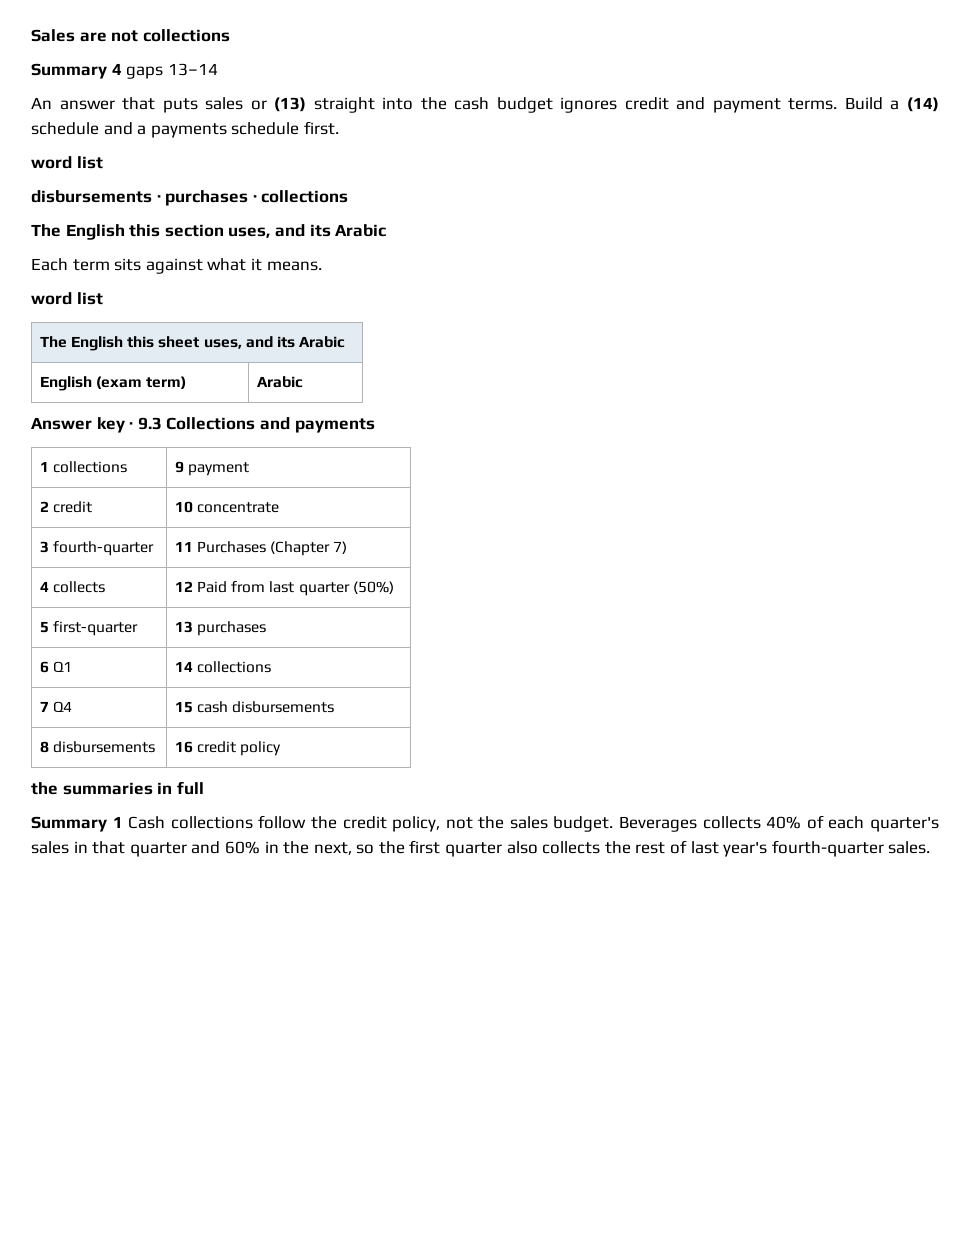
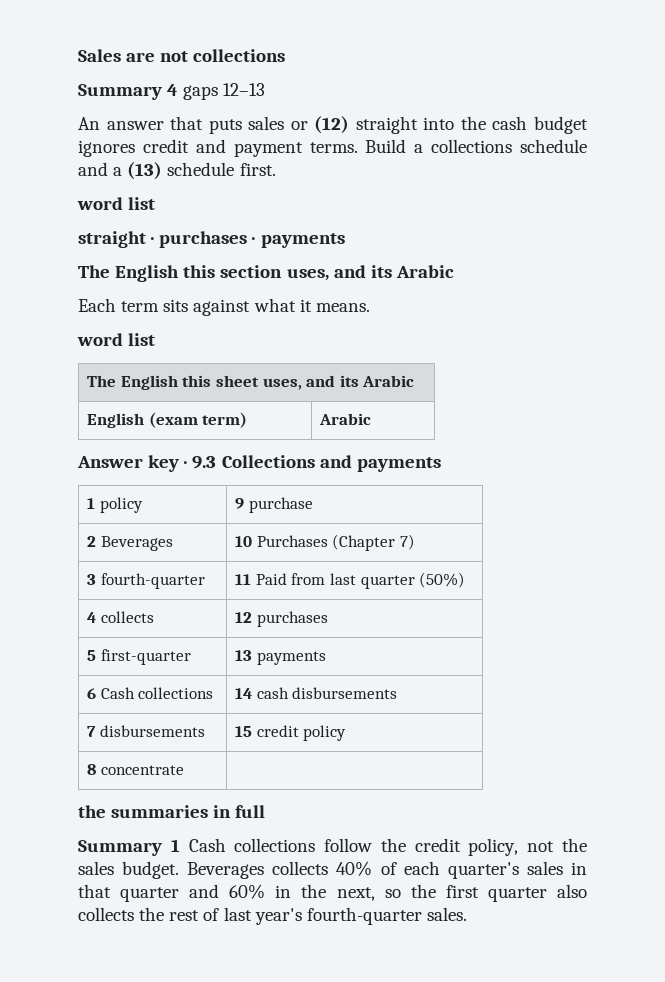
[167,63,218,76] 13–14 -> [223,83,266,96] 12–13
[274,97,307,112] (13) -> [314,116,350,134] (12)
[906,97,939,112] (14) -> [431,139,513,153] collections
[150,123,227,138] payments -> [127,162,163,180] (13)
[31,190,152,203] disbursements -> [78,231,146,248] straight
[261,190,349,203] collections -> [260,233,345,248] payments
[53,461,128,473] collections -> [99,497,143,513] policy
[188,462,250,476] payment -> [248,497,313,513] purchase
[53,501,93,513] credit -> [100,536,173,551] Beverages
[197,502,280,513] concentrate -> [256,534,415,551] Purchases (Chapter 7)
[197,541,348,556] [39,581,106,593] [174,581,193,592] Purchases (Chapter 7) // 4 collects | 12 -> (252, 579) none
(394, 587) none -> [87,611,154,623] [235,611,328,627] // 4 collects | 12 purchases
[197,621,267,636] purchases -> [256,651,326,665] payments
[53,661,73,672] Q1 -> [100,687,214,699] Cash collections
[197,661,272,673] [39,701,73,712] [174,701,193,713] collections // 7 Q4 | 15 -> (253, 693) none
[39,741,49,753] 8 -> [87,726,97,737] 7
[174,741,193,753] 16 -> [235,726,253,737] 15
(282, 748) none -> [87,764,184,775] // 8 concentrate |

